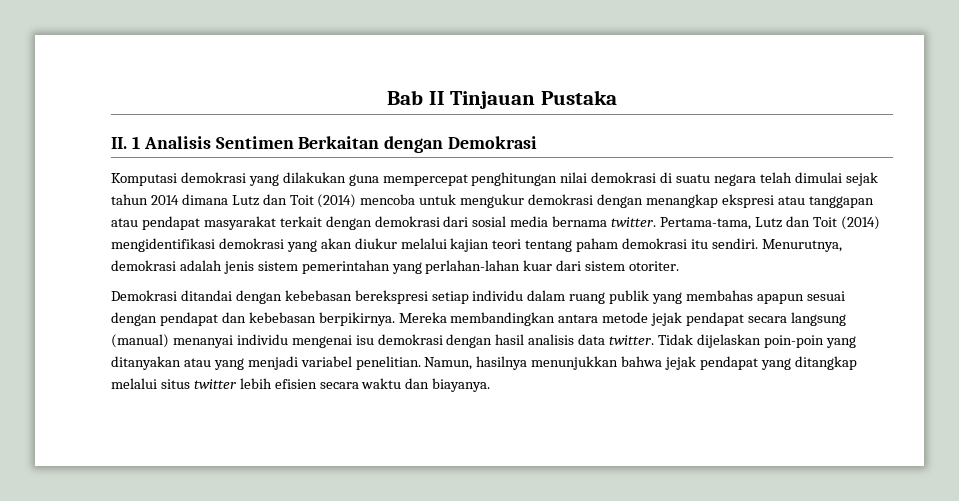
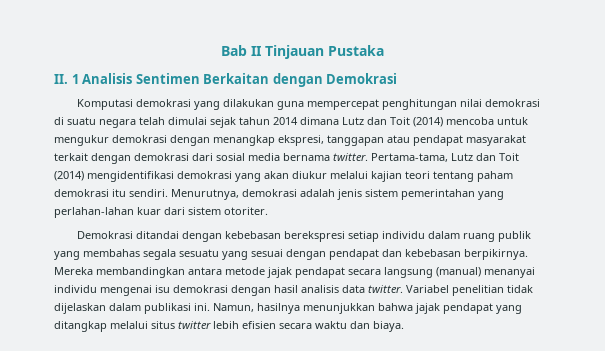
[721,194,805,208] ekspresi atau -> [278,135,324,146] ekspresi,
[756,294,804,304] apapun -> [143,249,248,260] segala sesuatu yang
[651,312,683,326] jejak -> [267,267,292,278] jajak
[658,334,856,348] [111,356,421,370] Tidak dijelaskan poin-poin yang ditanyakan atau yang menjadi variabel penelitian. -> [406,285,533,296] [54,303,210,314] Variabel penelitian tidak dijelaskan dalam publikasi ini.
[665,356,697,370] jejak -> [415,303,440,314] jajak
[432,378,491,392] biayanya. -> [373,321,404,332] biaya.

